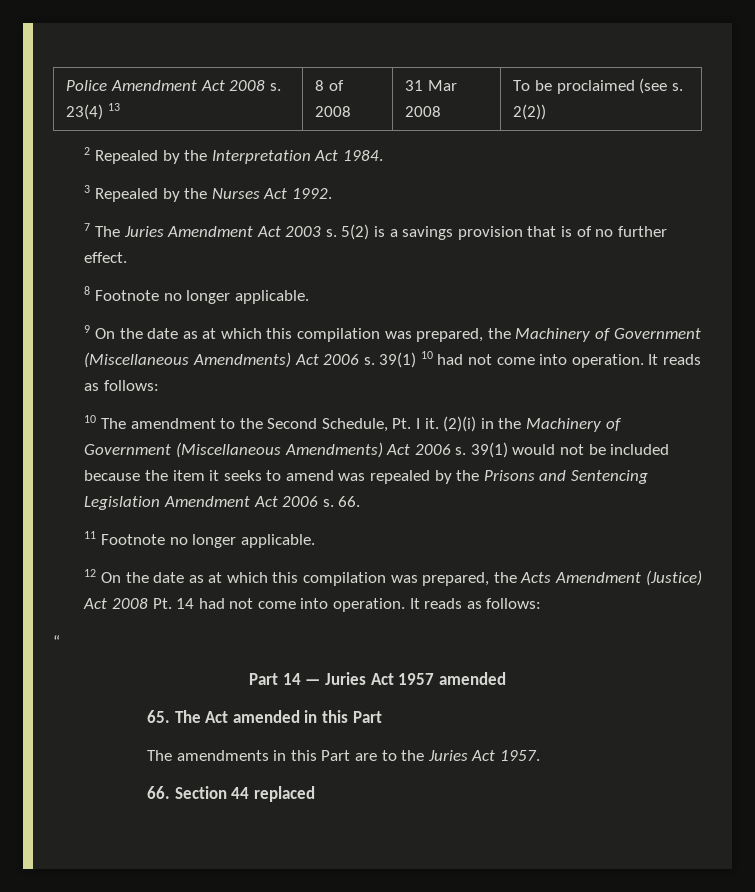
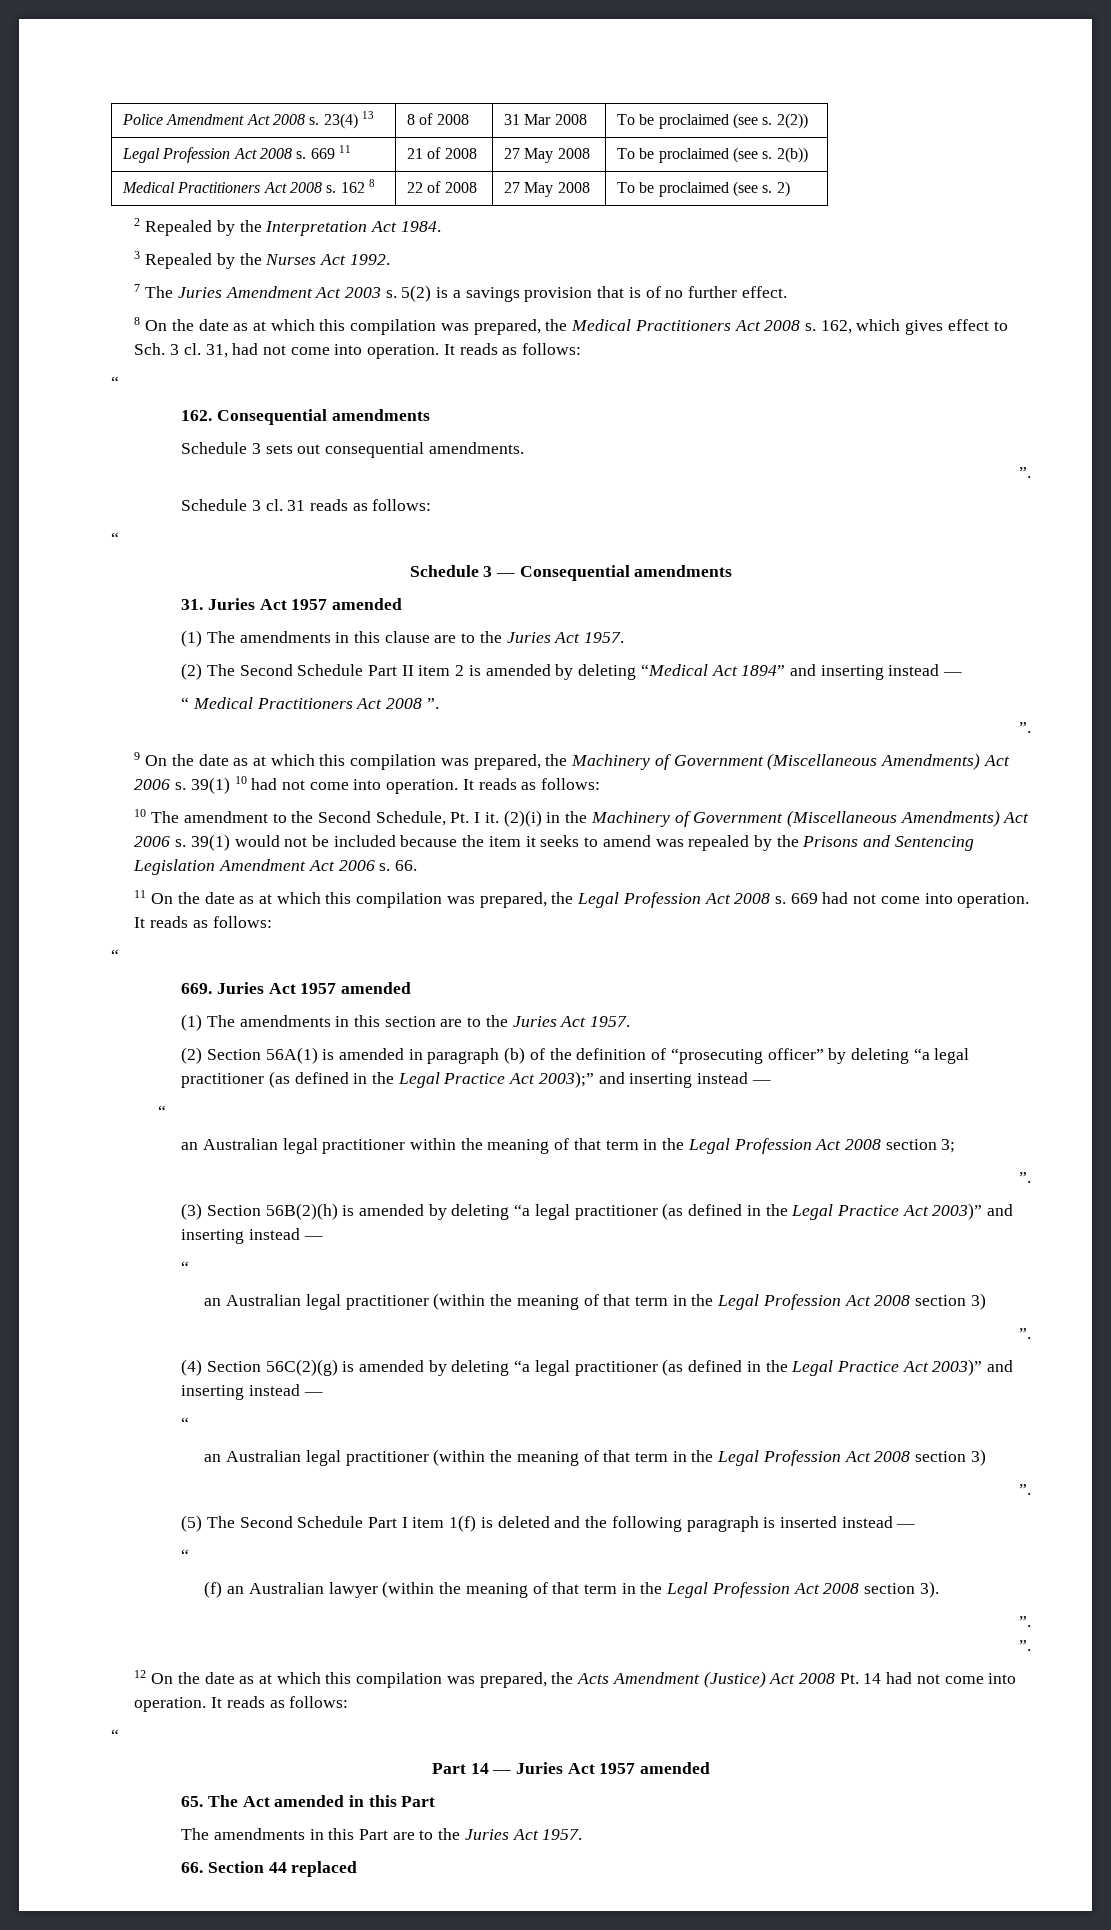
(547, 112) none -> [121,145,351,163] [406,147,477,159] [503,148,590,163] [616,147,808,163] [121,179,375,193] [406,181,477,193] [503,182,590,197] [616,181,790,197] // Legal Profession Act 2008 s. 669 11 | 21 of 2008 | 27 May 2008 | To be proclaimed (see s. 2(b)) // Medical Practitioners Act 2008 s. 162 8 | 22 of 2008 | 27 May 2008 | To be proclaimed (see s. 2)
[94,290,309,304] Footnote no longer applicable. -> [145,319,1008,335] [134,343,582,359] [111,376,119,388] [181,409,430,425] [181,442,524,458] [1019,467,1031,478] [181,499,432,511] [111,532,119,544] [409,565,733,581] [181,598,402,610] [181,630,625,647] [181,663,963,680] [181,697,439,709] [1019,722,1031,733] On the date as at which this compilation was prepared, the Medical Practitioners Act 2008 s. 162, which gives effect to Sch. 3 cl. 31, had not come into operation. It reads as follows: // “ // 162. Consequential amendments // Schedule 3 sets out consequential amendments. // ”. // Schedule 3 cl. 31 reads as follows: // “ // Schedule 3 — Consequential amendments // 31. Juries Act 1957 amended // (1) The amendments in this clause are to the Juries Act 1957. // (2) The Second Schedule Part II item 2 is amended by deleting “Medical Act 1894” and inserting instead — // “ Medical Practitioners Act 2008 ”. // ”.
[100,534,315,548] Footnote no longer applicable. -> [151,892,1030,908] [134,916,272,928] [111,949,119,961] [181,982,411,994] [181,1014,631,1031] [181,1047,970,1064] [181,1071,771,1088] [157,1105,166,1117] [181,1138,956,1154] [1019,1172,1031,1183] [181,1203,1014,1220] [181,1228,323,1244] [181,1261,190,1273] [204,1293,986,1310] [1019,1328,1031,1339] [181,1359,1014,1376] [181,1384,323,1400] [181,1417,190,1429] [204,1449,986,1466] [1019,1484,1031,1495] [181,1515,916,1532] [181,1549,190,1561] [204,1581,939,1598] [1019,1616,1031,1627] [1019,1640,1031,1651] On the date as at which this compilation was prepared, the Legal Profession Act 2008 s. 669 had not come into operation. It reads as follows: // “ // 669. Juries Act 1957 amended // (1) The amendments in this section are to the Juries Act 1957. // (2) Section 56A(1) is amended in paragraph (b) of the definition of “prosecuting officer” by deleting “a legal practitioner (as defined in the Legal Practice Act 2003);” and inserting instead — // “ // an Australian legal practitioner within the meaning of that term in the Legal Profession Act 2008 section 3; // ”. // (3) Section 56B(2)(h) is amended by deleting “a legal practitioner (as defined in the Legal Practice Act 2003)” and inserting instead — // “ // an Australian legal practitioner (within the meaning of that term in the Legal Profession Act 2008 section 3) // ”. // (4) Section 56C(2)(g) is amended by deleting “a legal practitioner (as defined in the Legal Practice Act 2003)” and inserting instead — // “ // an Australian legal practitioner (within the meaning of that term in the Legal Profession Act 2008 section 3) // ”. // (5) The Second Schedule Part I item 1(f) is deleted and the following paragraph is inserted instead — // “ // (f) an Australian lawyer (within the meaning of that term in the Legal Profession Act 2008 section 3). // ”. // ”.

